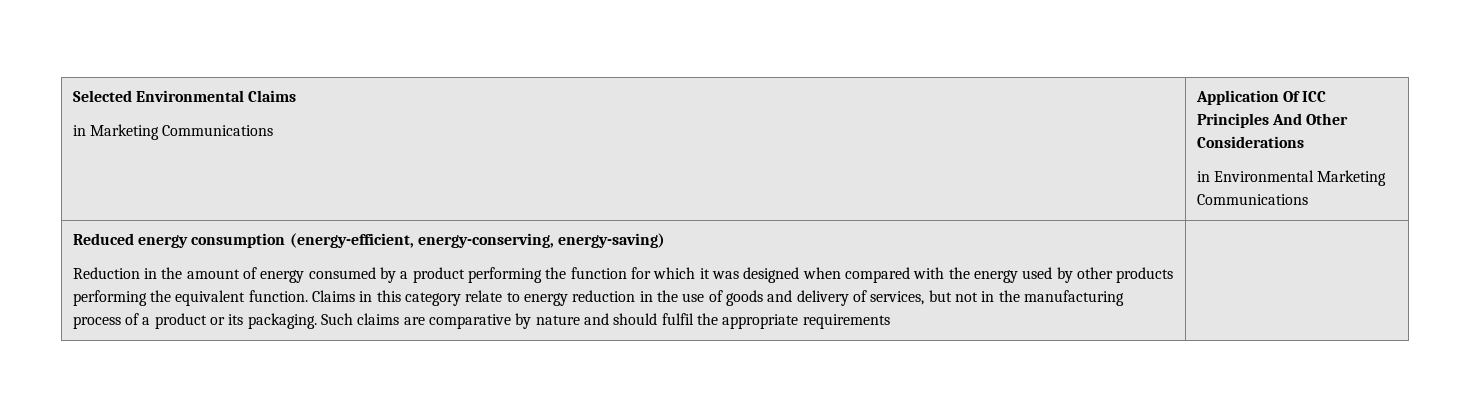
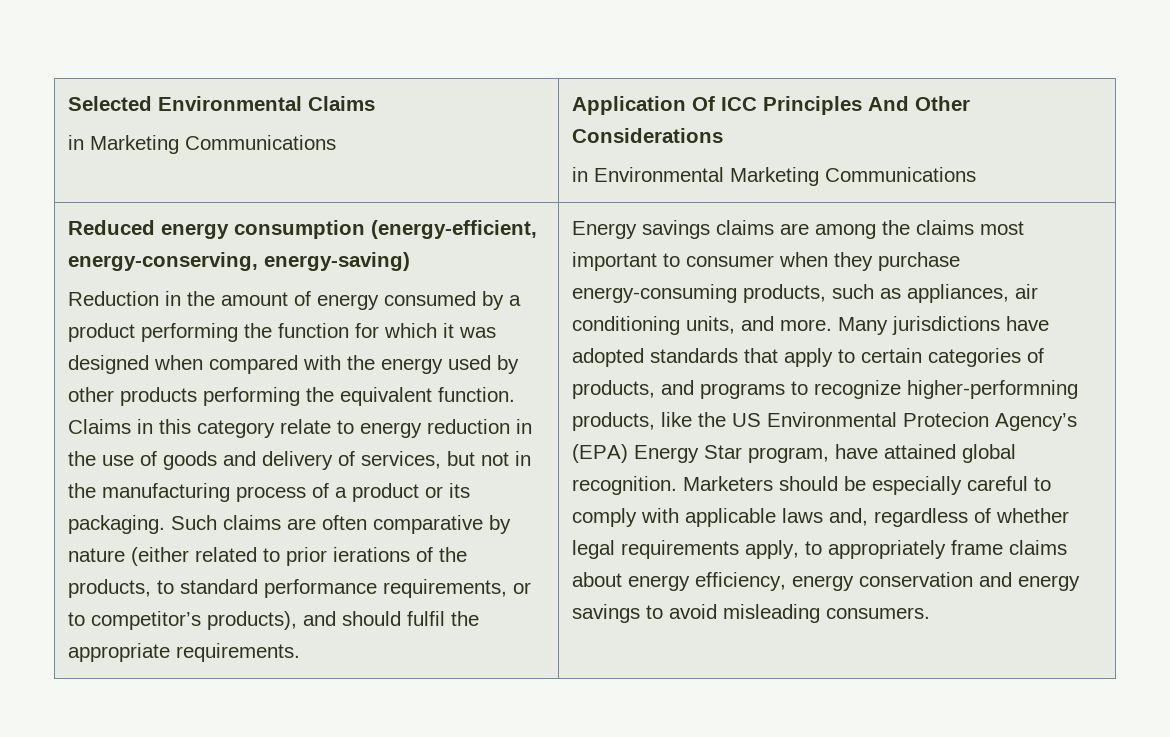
(425, 321) none -> [322,515,368,530] often
(580, 320) none -> [131,547,468,566] [68,579,532,598] [68,611,298,630] (either related to prior ierations of the products, to standard performance requirements, or to competitor’s products),
[802,314,890,329] requirements | -> [176,643,301,662] [572,220,1025,239] [572,252,961,271] [572,284,1039,303] [572,316,1050,335] [572,348,1045,367] [572,380,1079,399] [572,412,1078,431] [572,444,1017,463] [572,476,1052,495] [572,508,1070,527] [572,540,1068,559] [572,572,1081,591] [572,604,931,623] requirements. | Energy savings claims are among the claims most important to consumer when they purchase energy-consuming products, such as appliances, air conditioning units, and more. Many jurisdictions have adopted standards that apply to certain categories of products, and programs to recognize higher-performning products, like the US Environmental Protecion Agency’s (EPA) Energy Star program, have attained global recognition. Marketers should be especially careful to comply with applicable laws and, regardless of whether legal requirements apply, to appropriately frame claims about energy efficiency, energy conservation and energy savings to avoid misleading consumers.

